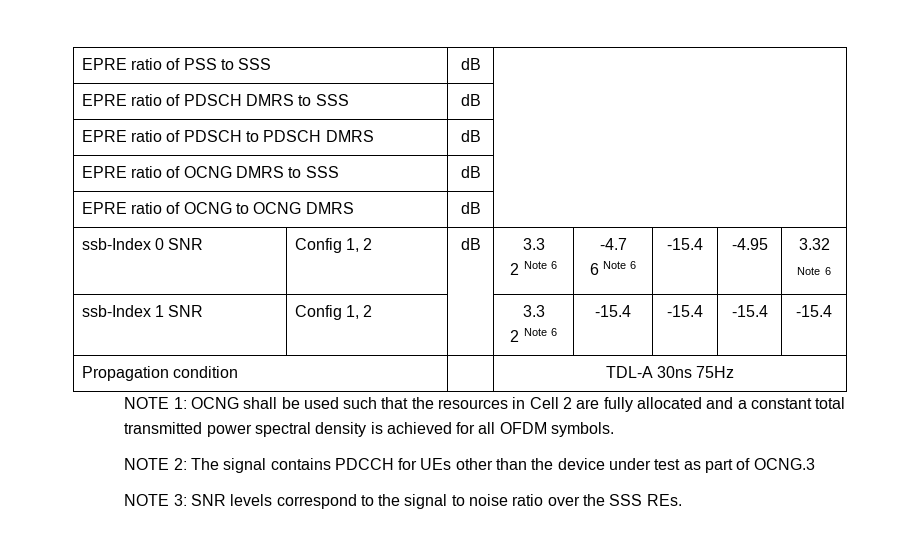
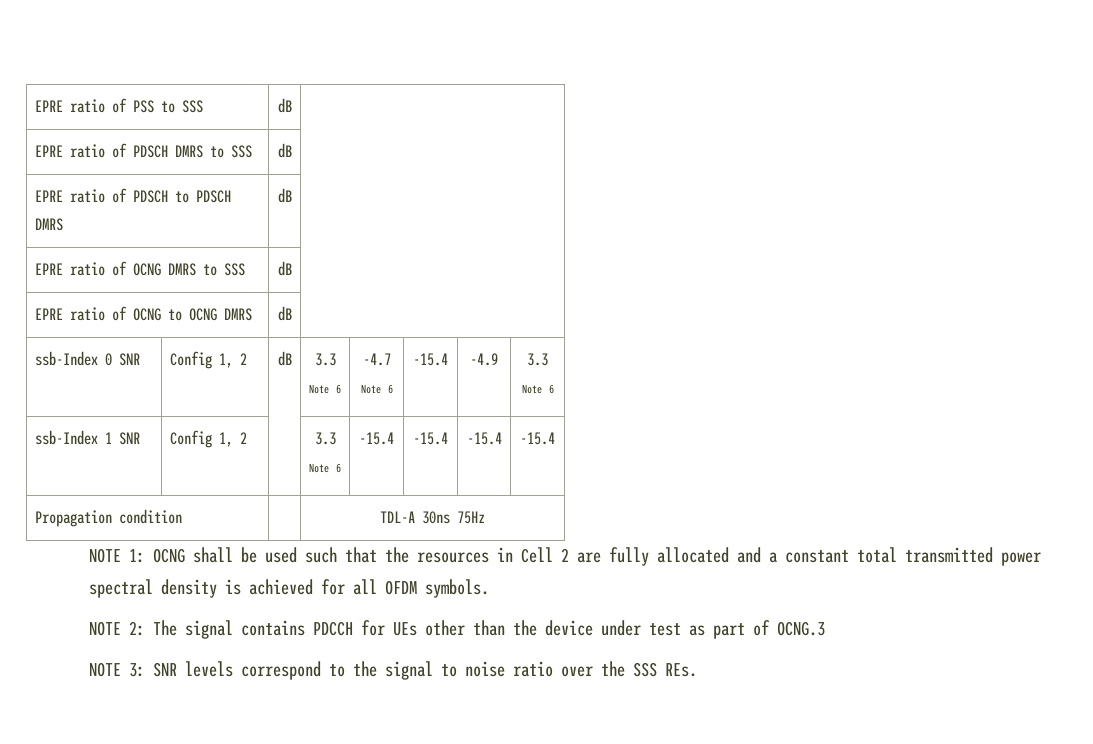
[510,263,520,275] 2 -> (336, 359) none
[589,261,637,275] [667,238,703,250] [731,238,768,250] [798,238,830,250] 6 Note 6 | -15.4 | -4.95 | 3.32 -> [360,384,393,394] [413,353,448,366] [470,353,498,366] [527,353,548,366] Note 6 | -15.4 | -4.9 | 3.3
[510,330,520,342] 2 -> (336, 438) none

